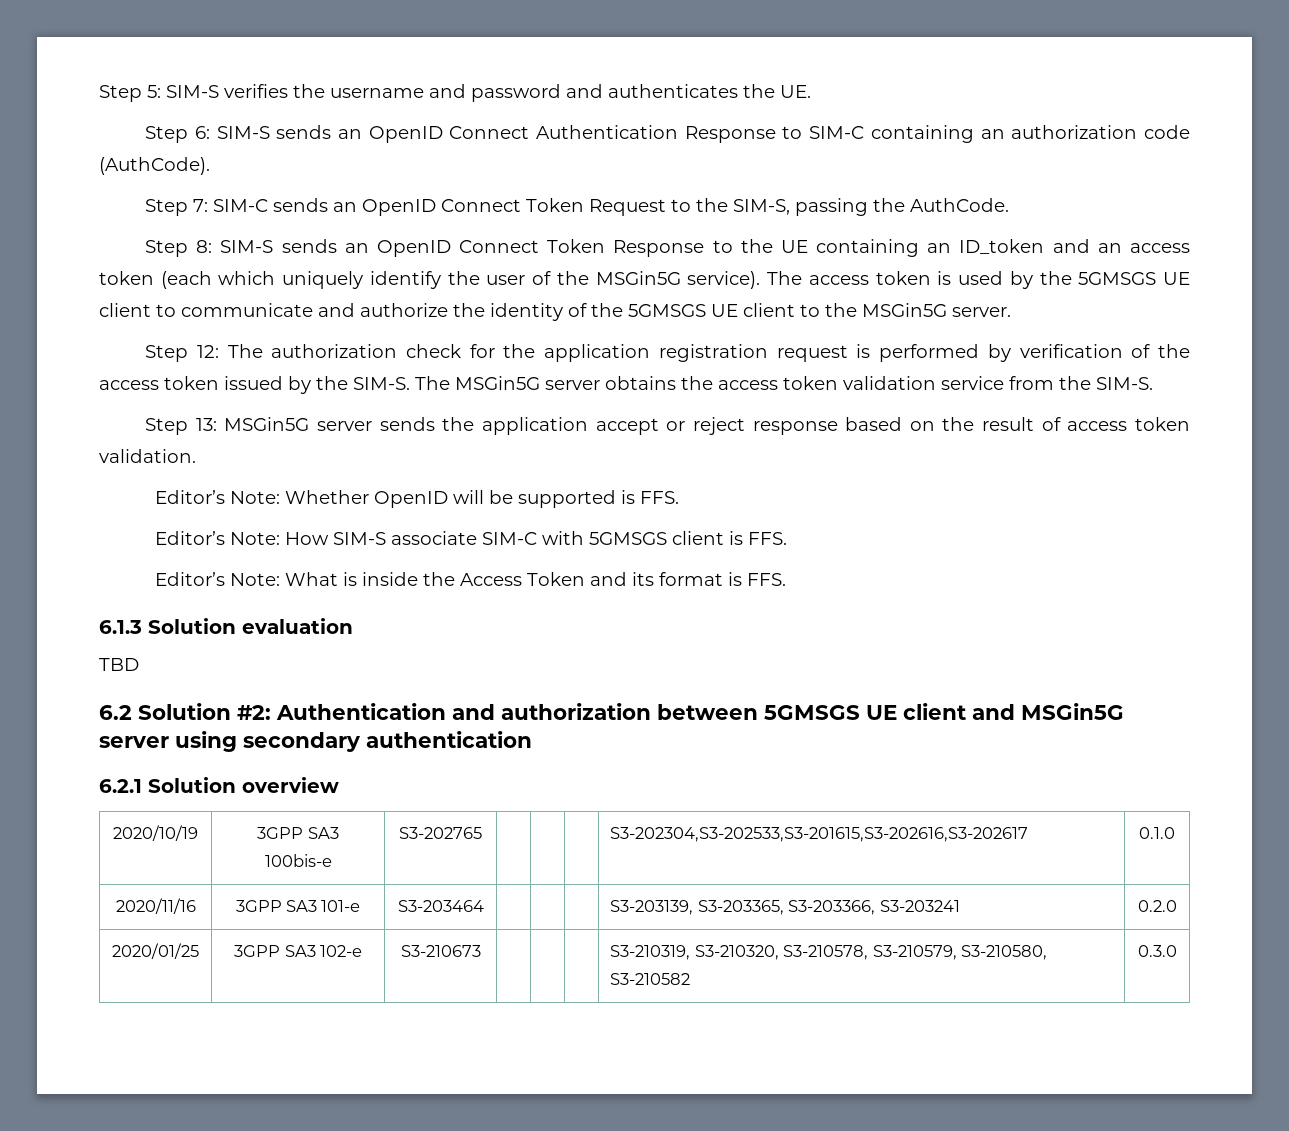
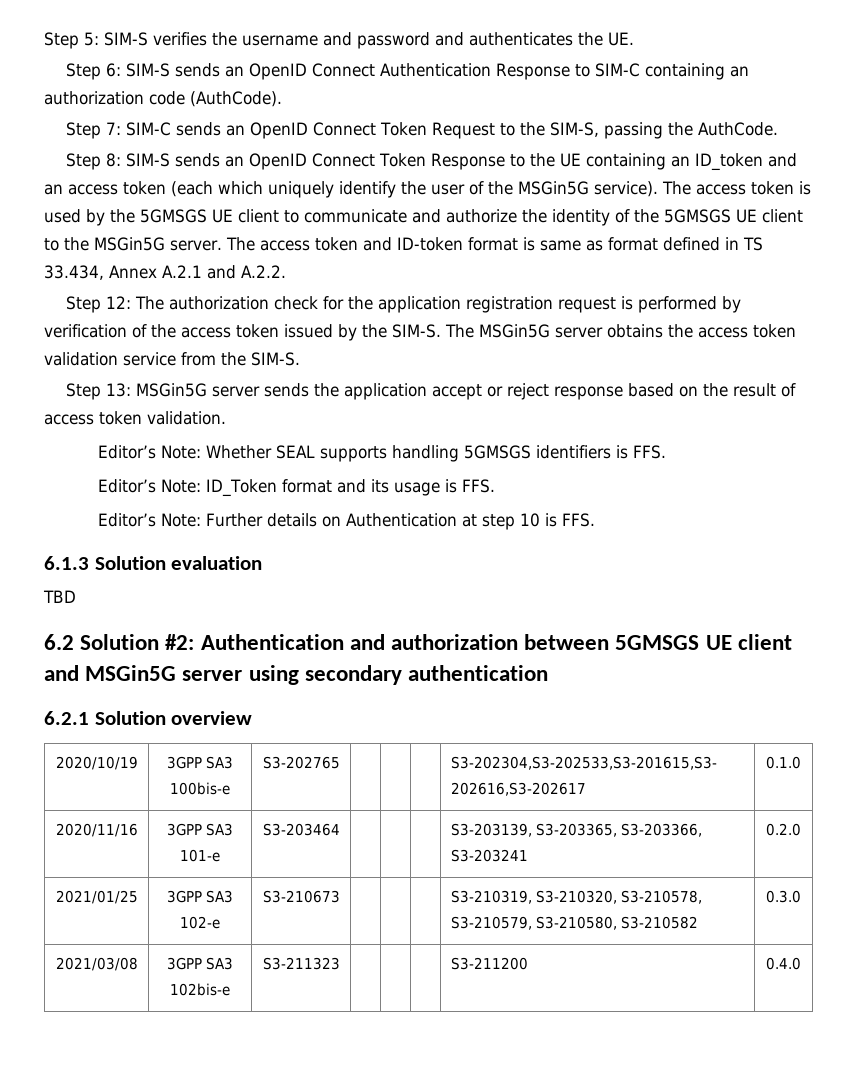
(1011, 312) none -> [225,237,763,251] [44,265,286,280] The access token and ID-token format is same as format defined in TS 33.434, Annex A.2.1 and A.2.2.
[374,490,680,508] [155,531,788,545] [155,572,724,586] OpenID will be supported is FFS. // Editor’s Note: How SIM-S associate SIM-C with 5GMSGS client is FFS. // Editor’s Note: What is inside the Access Token and its format -> [276,445,667,462] [98,479,496,497] [98,513,541,530] SEAL supports handling 5GMSGS identifiers is FFS. // Editor’s Note: ID_Token format and its usage is FFS. // Editor’s Note: Further details on Authentication at step 10
[112,943,199,959] 2020/01/25 -> [55,890,138,904] 2021/01/25
(1177, 951) none -> [55,957,138,971] [166,957,234,970] [170,983,230,996] [262,957,340,970] [450,957,528,970] [766,957,801,970] // 2021/03/08 | 3GPP SA3 102bis-e | S3-211323 | | | | S3-211200 | 0.4.0

